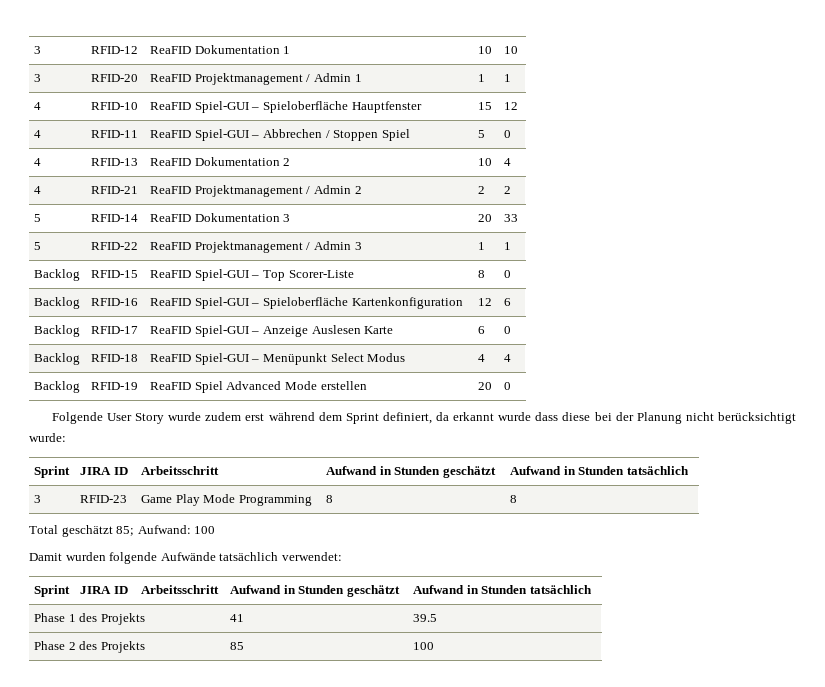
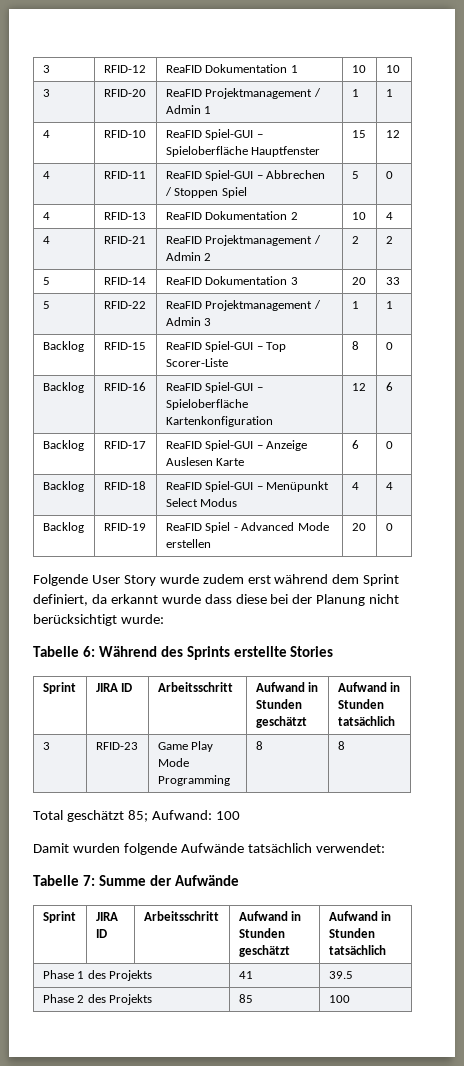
(223, 387) none -> [233,527,238,531] -
(66, 437) none -> [33,646,334,660] // Tabelle 6: Während des Sprints erstellte Stories
(342, 556) none -> [33,875,239,886] // Tabelle 7: Summe der Aufwände

